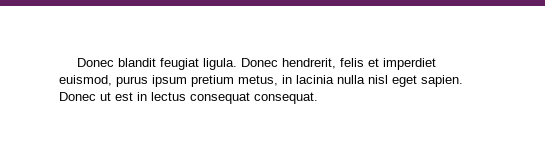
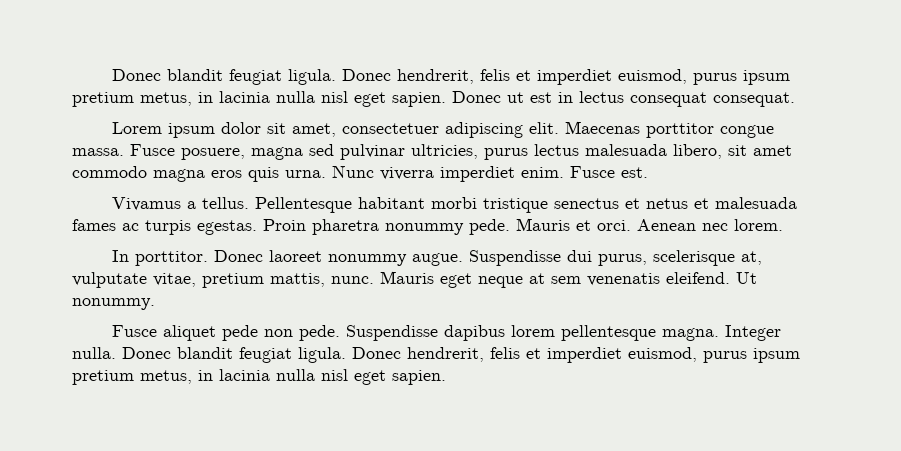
(318, 98) none -> [111,121,774,138] [72,144,792,160] [72,165,648,182] [111,197,797,213] [72,218,783,235] [111,250,762,266] [72,271,757,288] [72,298,155,310] [111,325,781,341] [72,347,800,363] [72,369,446,385] // Lorem ipsum dolor sit amet, consectetuer adipiscing elit. Maecenas porttitor congue massa. Fusce posuere, magna sed pulvinar ultricies, purus lectus malesuada libero, sit amet commodo magna eros quis urna. Nunc viverra imperdiet enim. Fusce est. // Vivamus a tellus. Pellentesque habitant morbi tristique senectus et netus et malesuada fames ac turpis egestas. Proin pharetra nonummy pede. Mauris et orci. Aenean nec lorem. // In porttitor. Donec laoreet nonummy augue. Suspendisse dui purus, scelerisque at, vulputate vitae, pretium mattis, nunc. Mauris eget neque at sem venenatis eleifend. Ut nonummy. // Fusce aliquet pede non pede. Suspendisse dapibus lorem pellentesque magna. Integer nulla. Donec blandit feugiat ligula. Donec hendrerit, felis et imperdiet euismod, purus ipsum pretium metus, in lacinia nulla nisl eget sapien.

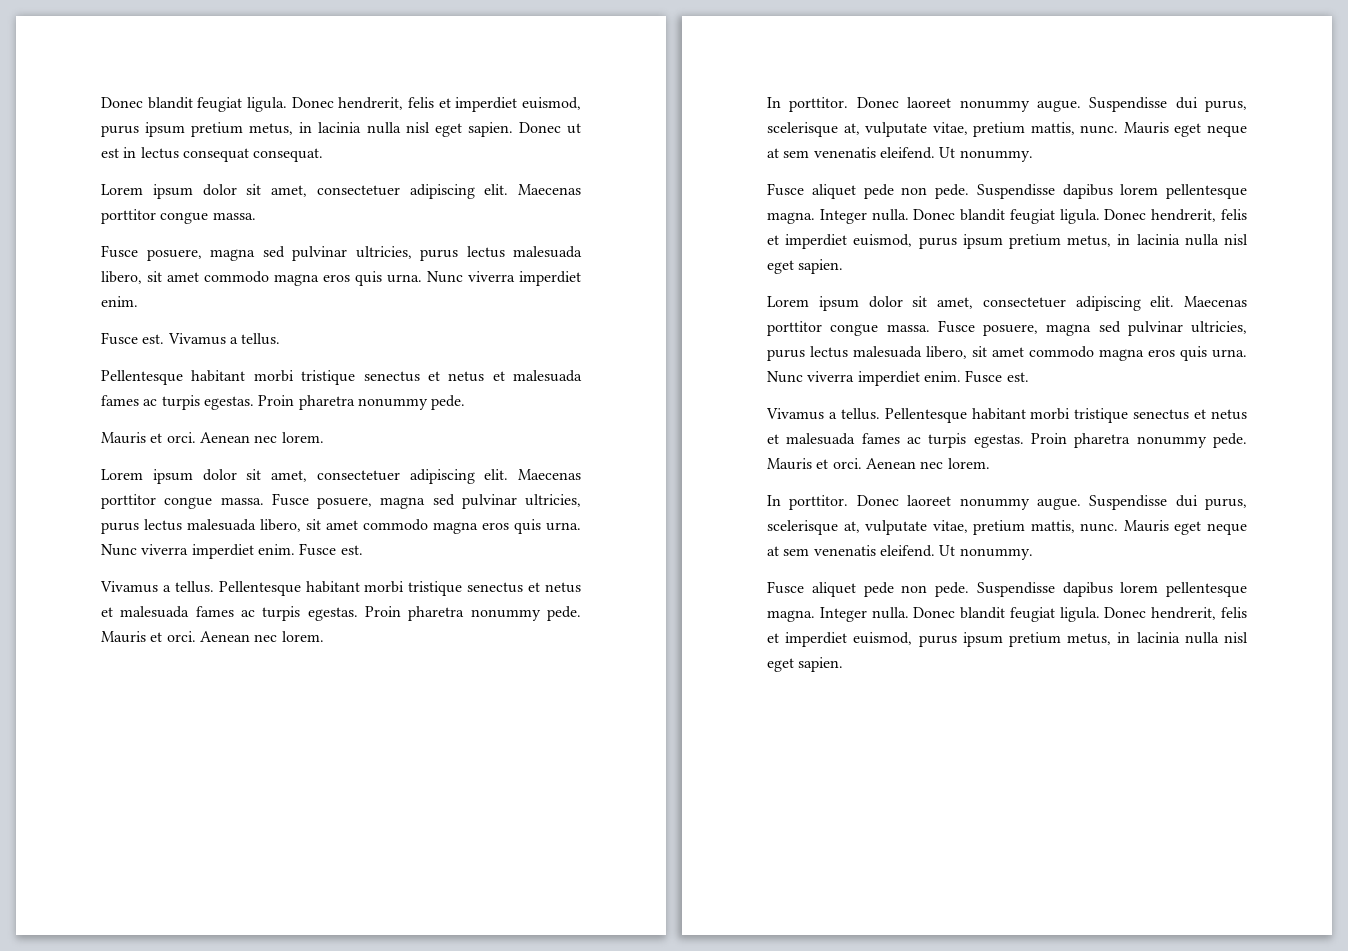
(124, 152) none -> [101,245,582,261] [101,271,581,286] [101,296,138,307] [101,332,281,345] [101,370,582,385] [101,395,466,410] [101,432,324,444] [101,469,581,484] [101,494,264,509] // Fusce posuere, magna sed pulvinar ultricies, purus lectus malesuada libero, sit amet commodo magna eros quis urna. Nunc viverra imperdiet enim. // Fusce est. Vivamus a tellus. // Pellentesque habitant morbi tristique senectus et netus et malesuada fames ac turpis egestas. Proin pharetra nonummy pede. // Mauris et orci. Aenean nec lorem. // Lorem ipsum dolor sit amet, consectetuer adipiscing elit. Maecenas porttitor congue massa.
(446, 377) none -> [767,296,1247,311] [767,320,1247,336] [767,346,1247,361] [767,370,1029,386] [766,408,1247,423] [767,433,1247,448] [767,458,990,470] [767,495,1247,510] [767,520,1247,535] [767,545,1033,560] [767,581,1247,597] [767,607,1247,622] [767,632,1248,647] [767,657,844,672] // Lorem ipsum dolor sit amet, consectetuer adipiscing elit. Maecenas porttitor congue massa. Fusce posuere, magna sed pulvinar ultricies, purus lectus malesuada libero, sit amet commodo magna eros quis urna. Nunc viverra imperdiet enim. Fusce est. // Vivamus a tellus. Pellentesque habitant morbi tristique senectus et netus et malesuada fames ac turpis egestas. Proin pharetra nonummy pede. Mauris et orci. Aenean nec lorem. // In porttitor. Donec laoreet nonummy augue. Suspendisse dui purus, scelerisque at, vulputate vitae, pretium mattis, nunc. Mauris eget neque at sem venenatis eleifend. Ut nonummy. // Fusce aliquet pede non pede. Suspendisse dapibus lorem pellentesque magna. Integer nulla. Donec blandit feugiat ligula. Donec hendrerit, felis et imperdiet euismod, purus ipsum pretium metus, in lacinia nulla nisl eget sapien.

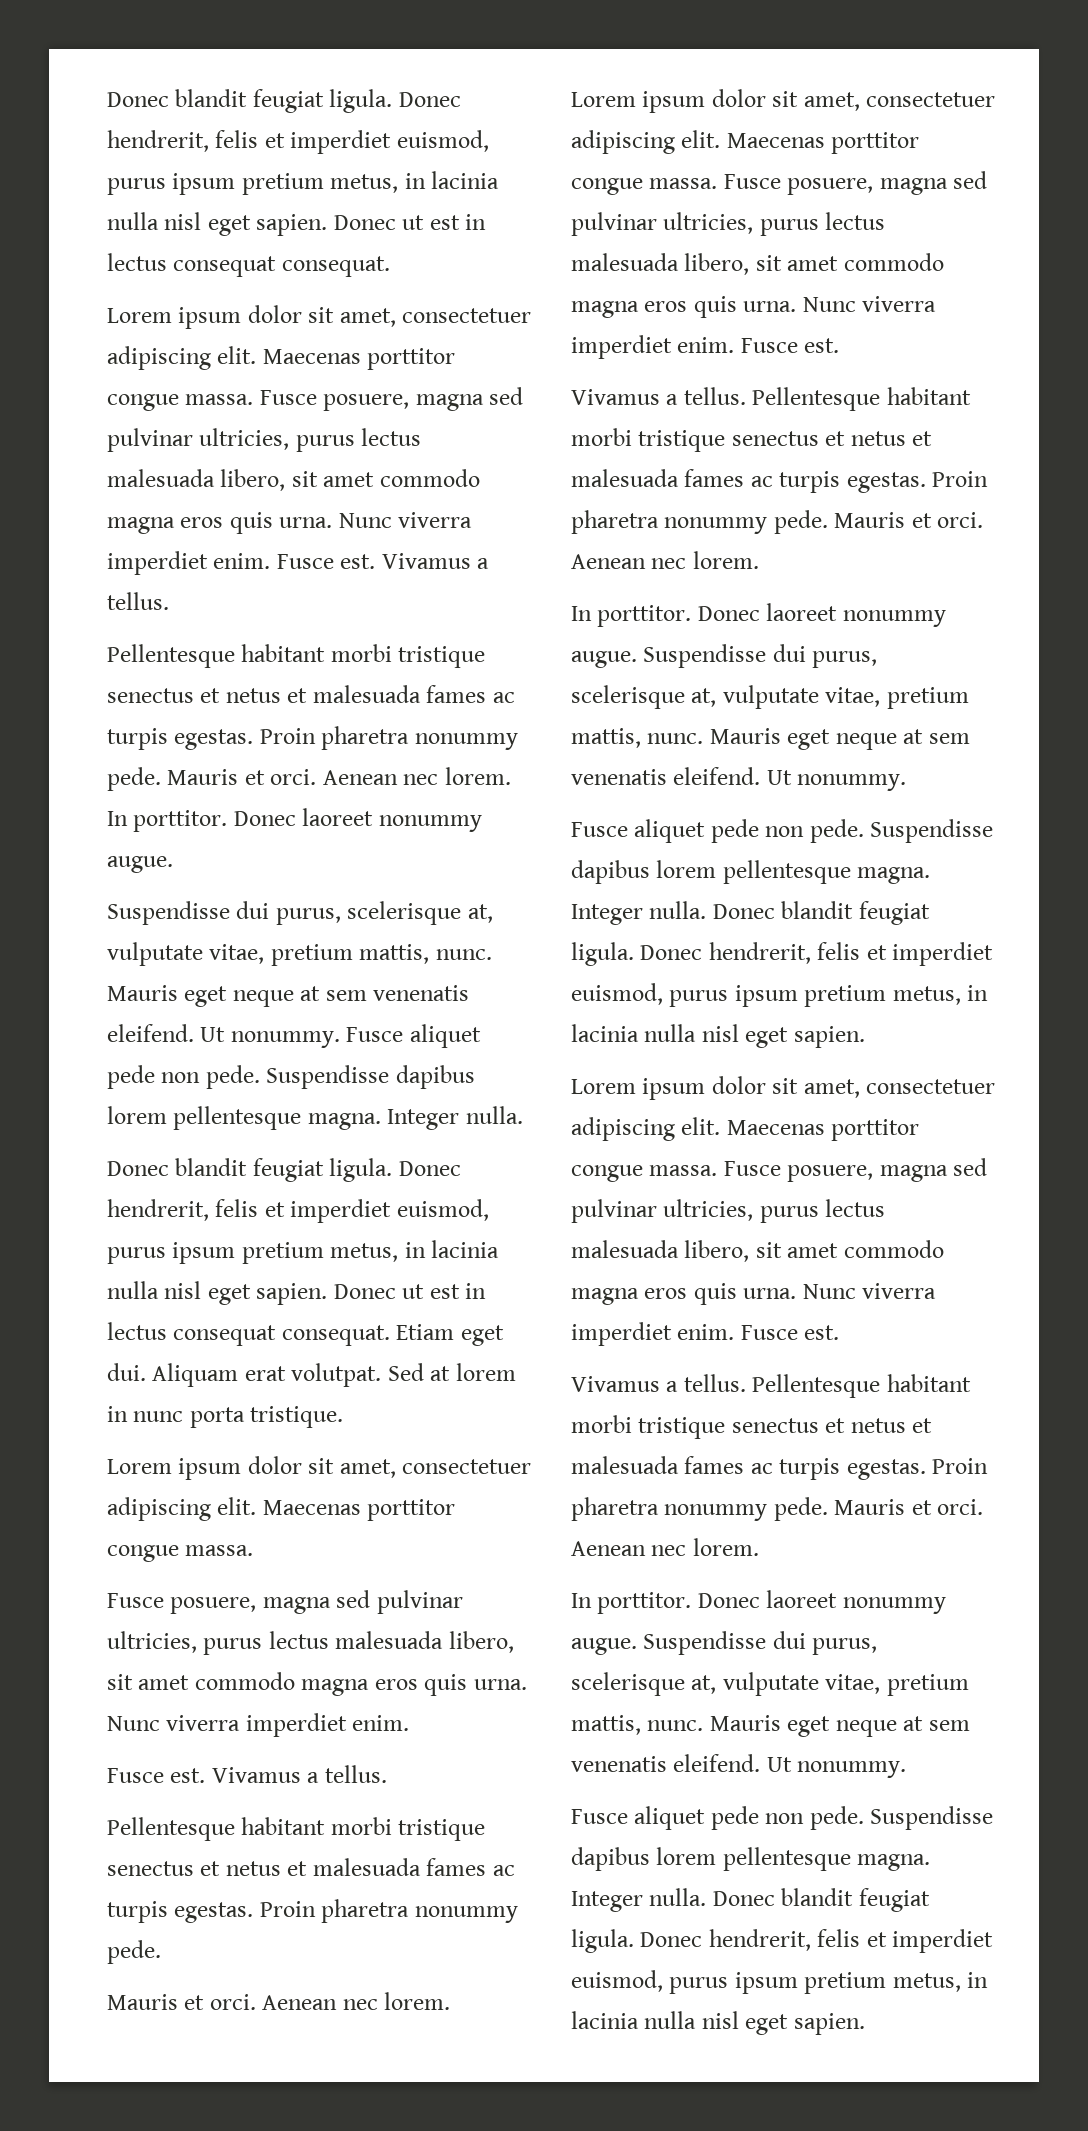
(324, 155) none -> [107,305,532,329] [107,346,456,370] [107,387,524,411] [107,428,422,452] [107,469,480,491] [107,512,473,534] [107,551,490,575] [107,592,169,610] [107,644,486,668] [107,685,515,703] [107,726,518,750] [107,767,511,791] [107,808,482,832] [107,856,173,873] [107,901,493,925] [107,942,492,966] [107,985,470,1007] [107,1024,481,1048] [107,1065,475,1089] [107,1106,523,1130] [107,1158,461,1182] [107,1199,489,1223] [107,1240,500,1264] [107,1281,487,1305] [107,1322,504,1346] [107,1363,516,1387] [107,1406,344,1428] // Lorem ipsum dolor sit amet, consectetuer adipiscing elit. Maecenas porttitor congue massa. Fusce posuere, magna sed pulvinar ultricies, purus lectus malesuada libero, sit amet commodo magna eros quis urna. Nunc viverra imperdiet enim. Fusce est. Vivamus a tellus. // Pellentesque habitant morbi tristique senectus et netus et malesuada fames ac turpis egestas. Proin pharetra nonummy pede. Mauris et orci. Aenean nec lorem. In porttitor. Donec laoreet nonummy augue. // Suspendisse dui purus, scelerisque at, vulputate vitae, pretium mattis, nunc. Mauris eget neque at sem venenatis eleifend. Ut nonummy. Fusce aliquet pede non pede. Suspendisse dapibus lorem pellentesque magna. Integer nulla. // Donec blandit feugiat ligula. Donec hendrerit, felis et imperdiet euismod, purus ipsum pretium metus, in lacinia nulla nisl eget sapien. Donec ut est in lectus consequat consequat. Etiam eget dui. Aliquam erat volutpat. Sed at lorem in nunc porta tristique.

